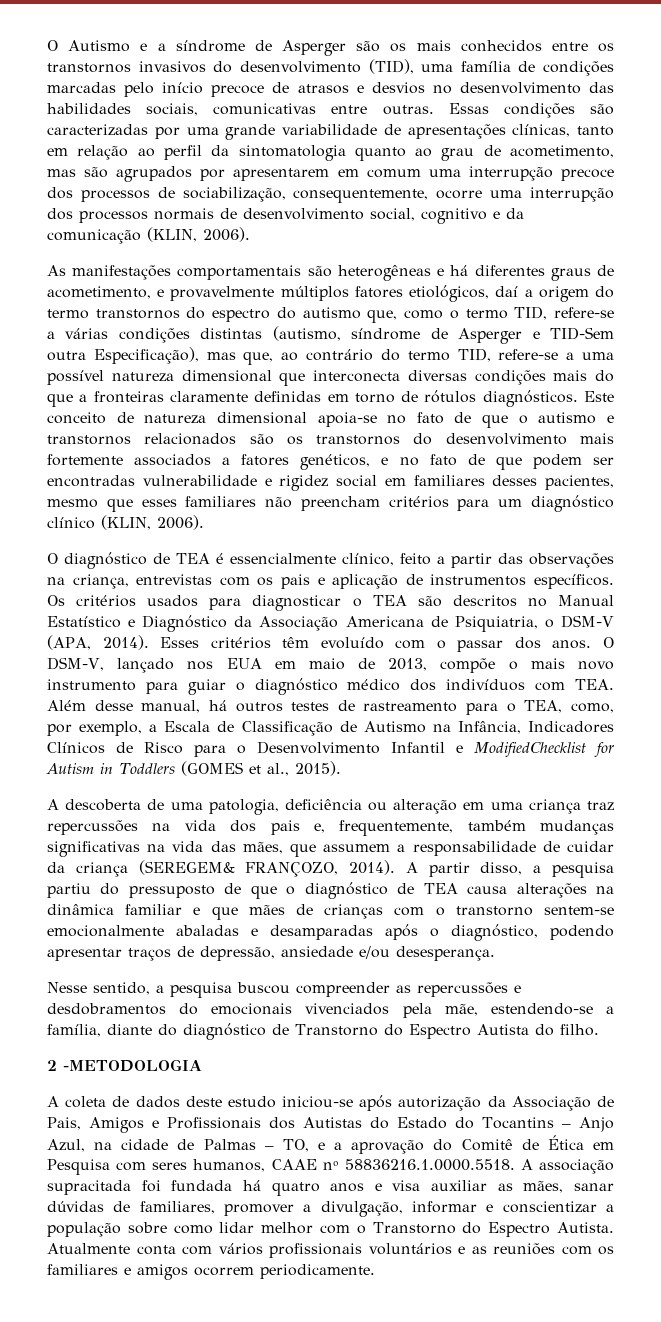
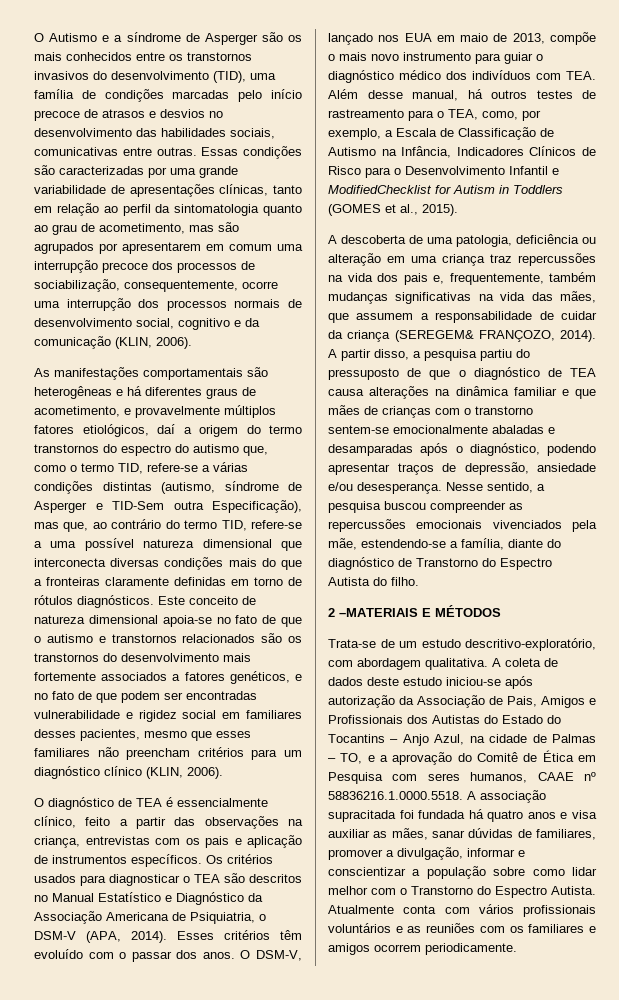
(495, 953) // -> (442, 488) none
[514,985,521,993] [47,1003,199,1015] e desdobramentos do -> (406, 525) none
[63,1059,202,1072] -METODOLOGIA // -> [339,605,501,617] [328,638,596,651] [328,658,488,670] –MATERIAIS E MÉTODOS // Trata-se de um estudo descritivo-exploratório, com abordagem qualitativa.

